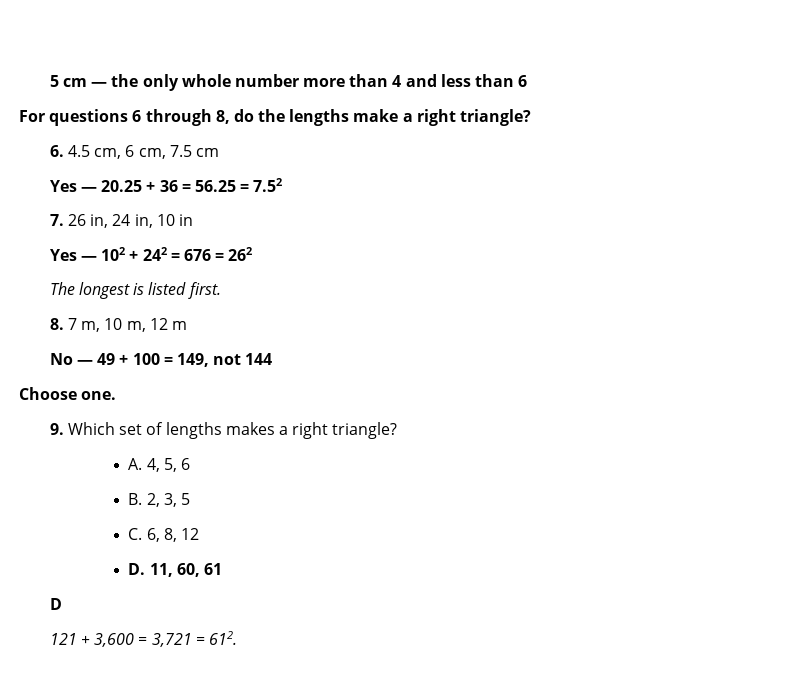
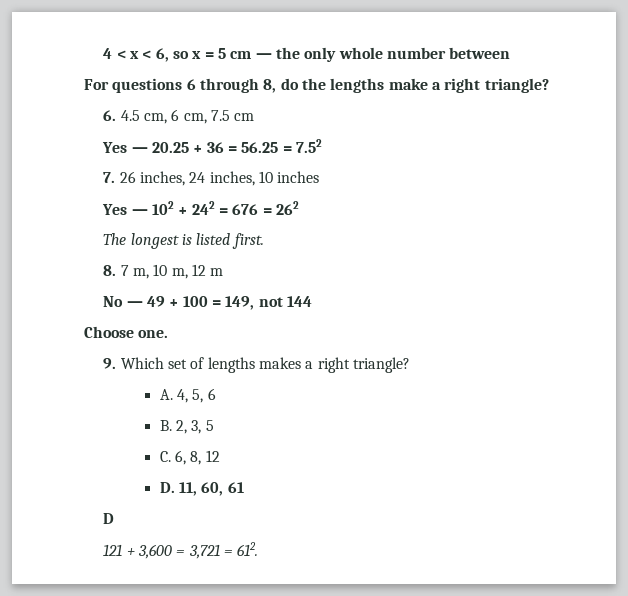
(49, 81) none -> [103,48,214,62] 4 < x < 6, so x =
[303,74,528,87] more than 4 and less than 6 -> [449,47,511,59] between
[90,214,193,228] in, 24 in, 10 in -> [140,171,320,186] inches, 24 inches, 10 inches

